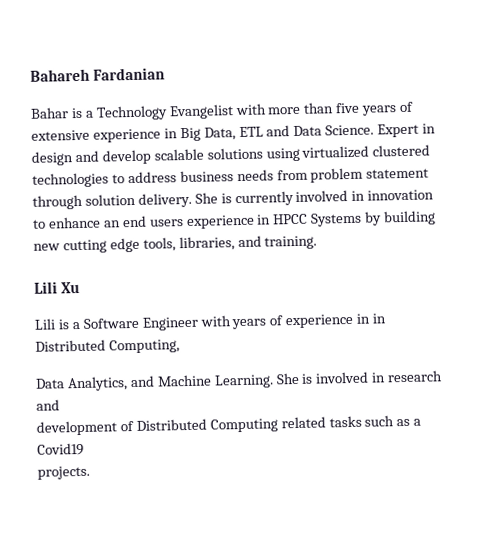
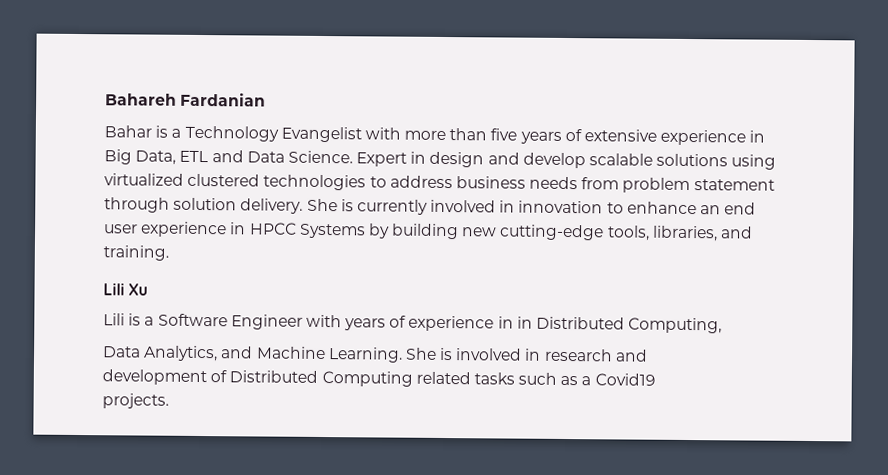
[149,219,184,227] users -> [104,224,138,234] user
[62,237,140,254] cutting edge -> [499,224,605,241] cutting-edge

